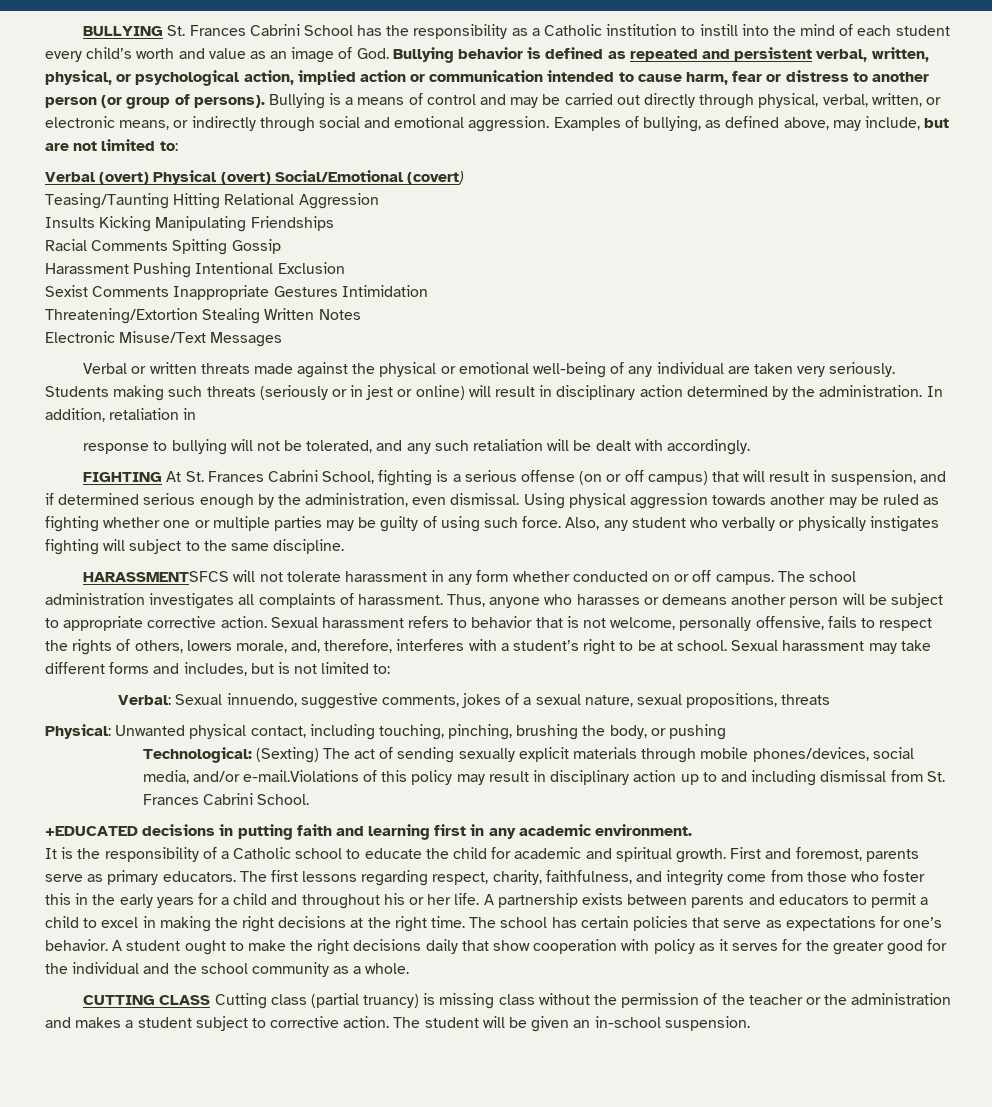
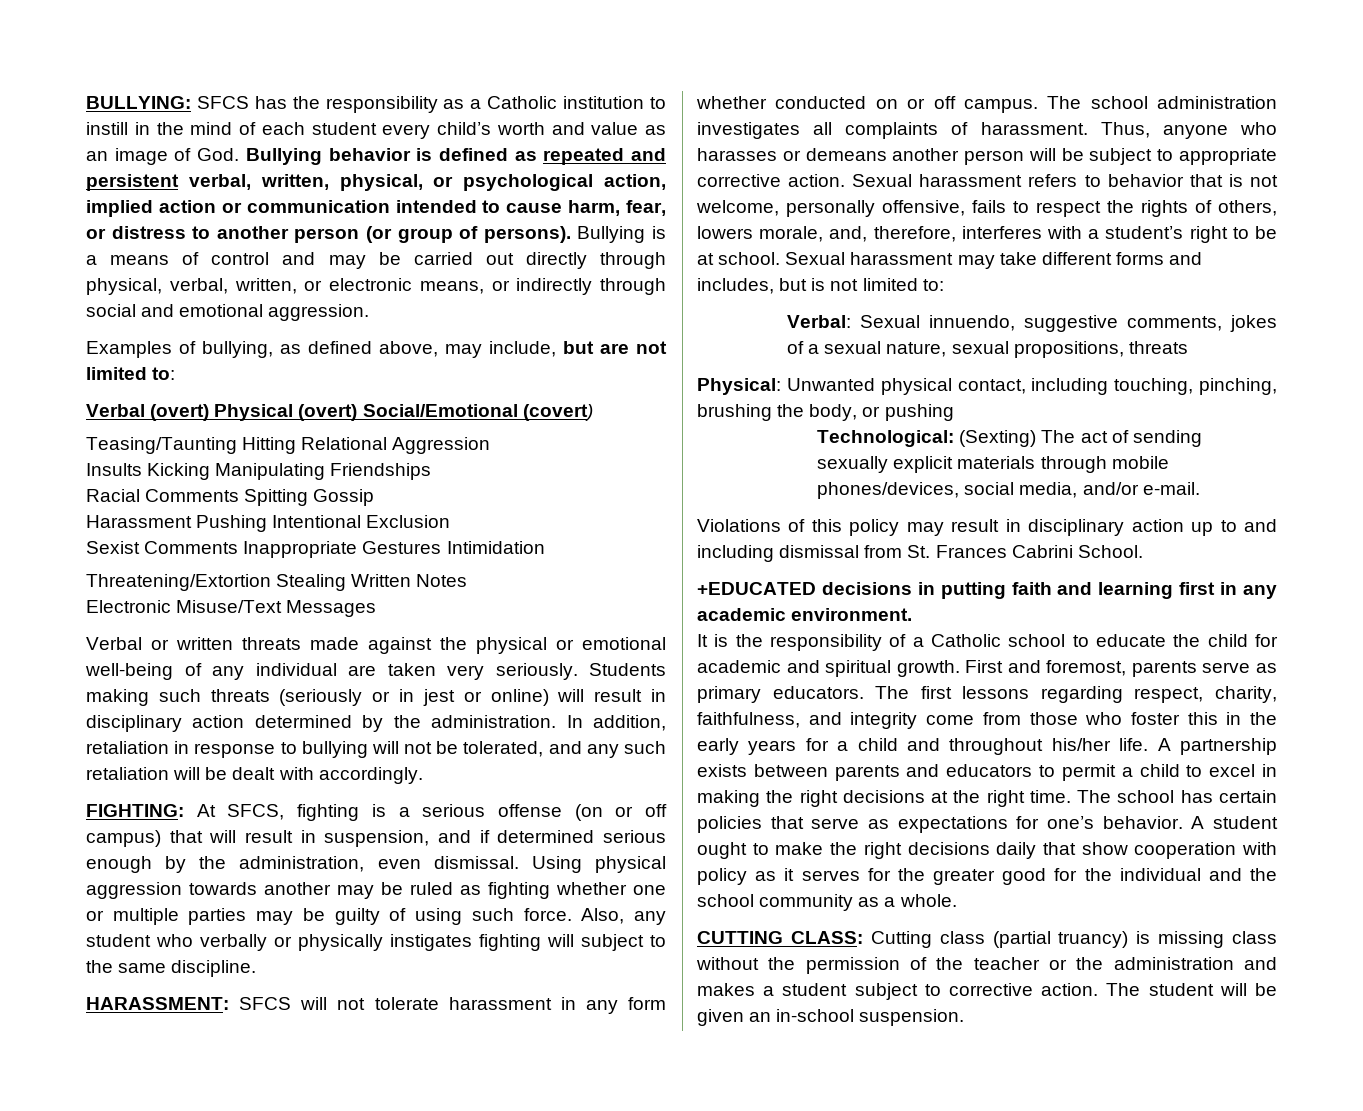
[83,24,353,36] BULLYING St. Frances Cabrini School -> [86,96,249,109] BULLYING: SFCS
[741,24,769,36] into -> [134,122,150,135] in
[732,71,763,82] fear -> [626,200,666,216] fear,
(550, 124) none -> (370, 312) //
(197, 414) // -> (190, 747) none
[83,470,375,484] FIGHTING At St. Frances Cabrini School, -> [86,804,285,820] FIGHTING: At SFCS,
[83,571,230,582] HARASSMENTSFCS -> [86,997,292,1010] HARASSMENT: SFCS
[242,770,359,782] e-mail.Violations -> [1142,482,1200,495] [697,519,781,532] e-mail. // Violations
[383,893,452,905] his or her -> [1051,738,1111,751] his/her
[159,995,211,1005] CLASS -> [790,931,863,944] CLASS:

